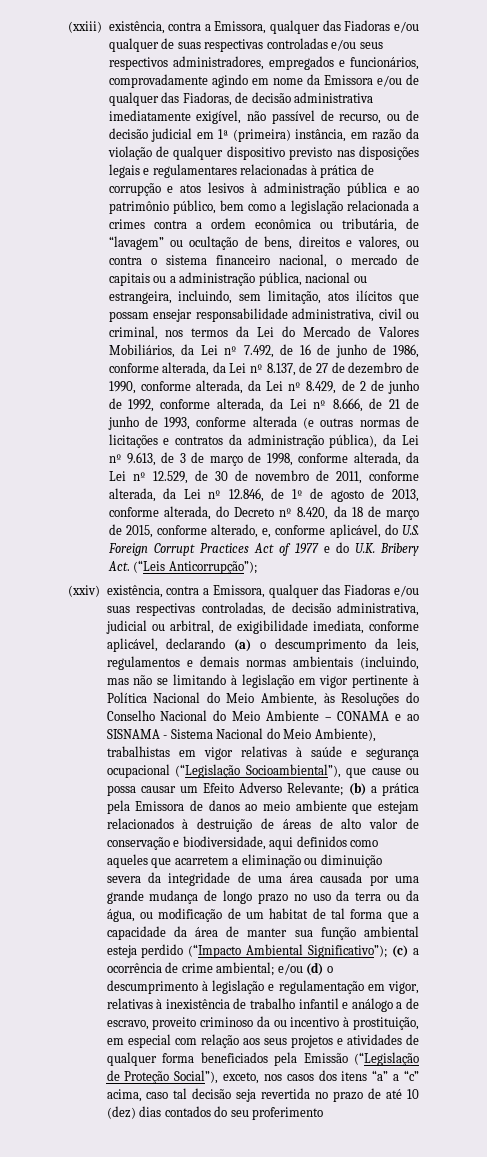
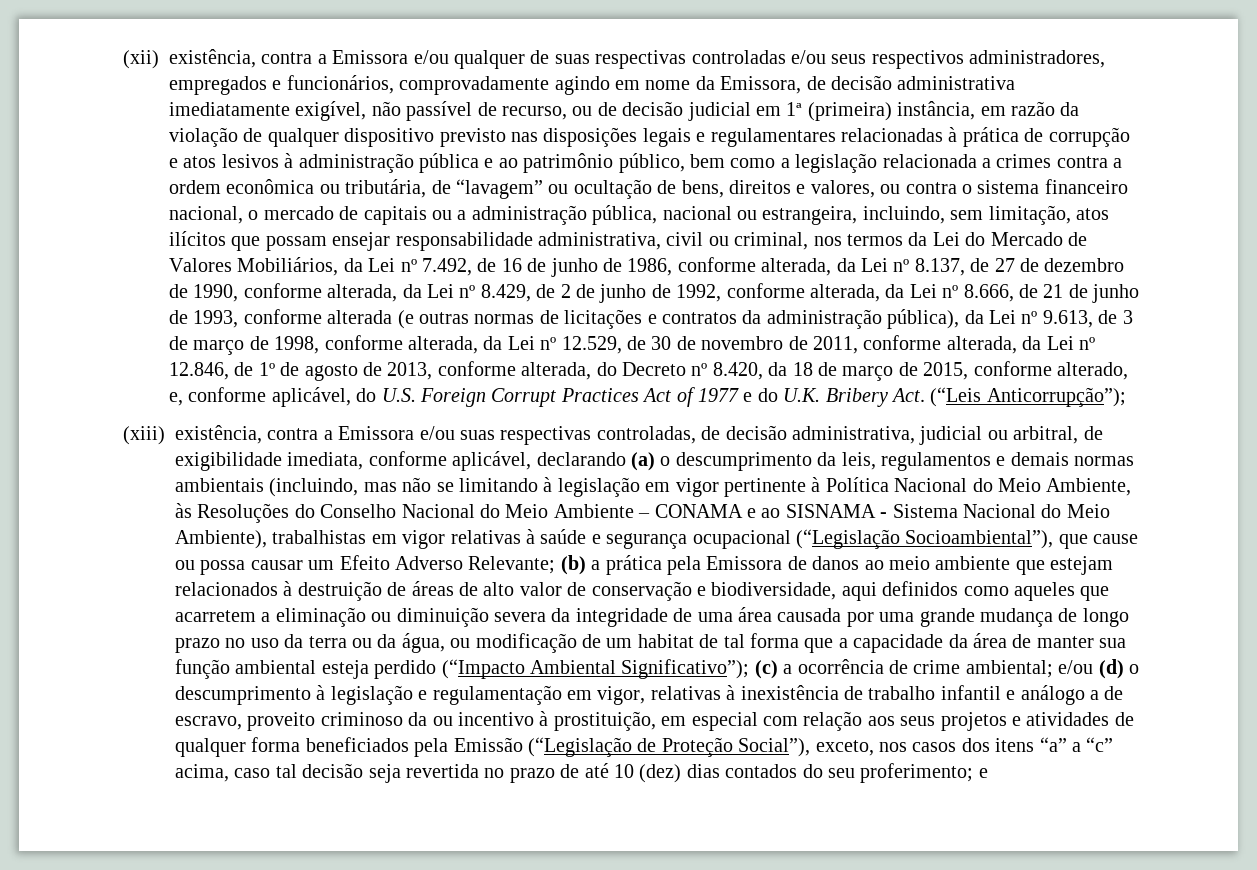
[68,20,391,34] (xxiii) existência, contra a Emissora, qualquer das Fiadoras -> [123,49,409,69] (xii) existência, contra a Emissora
[323,74,419,87] [108,92,232,106] Emissora e/ou de qualquer das Fiadoras, -> [720,76,802,94] Emissora,
[68,584,391,598] (xxiv) existência, contra a Emissora, qualquer das Fiadoras -> [123,425,415,445] (xiii) existência, contra a Emissora
[252,1107,324,1120] proferimento -> [860,763,988,783] proferimento; e

